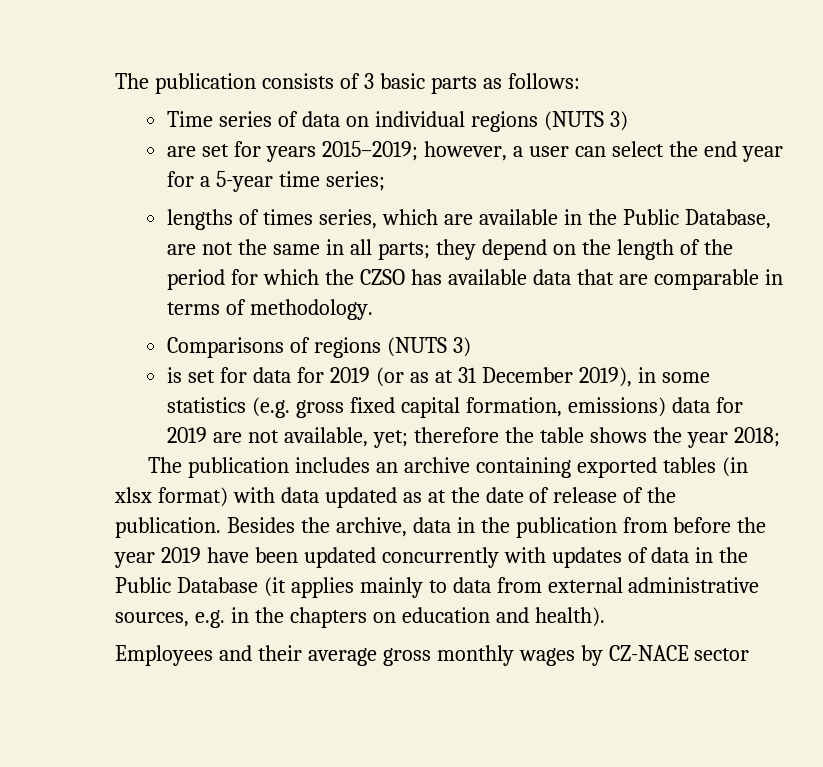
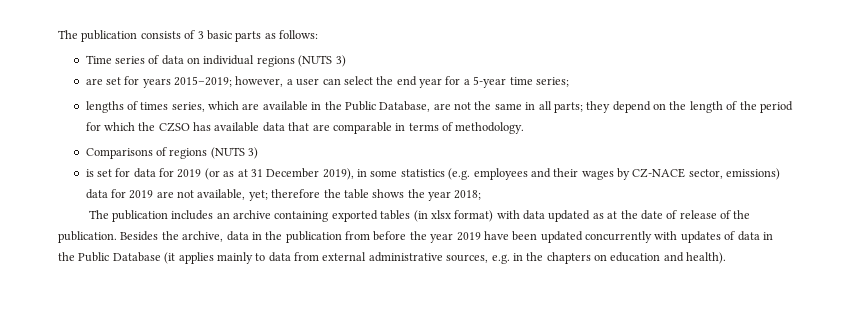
[296,397,562,418] gross fixed capital formation, -> [473,168,723,180] employees and their wages by CZ-NACE sector,
[115,645,750,666] // Employees and their average gross monthly wages by CZ-NACE sector -> (727, 258) none

